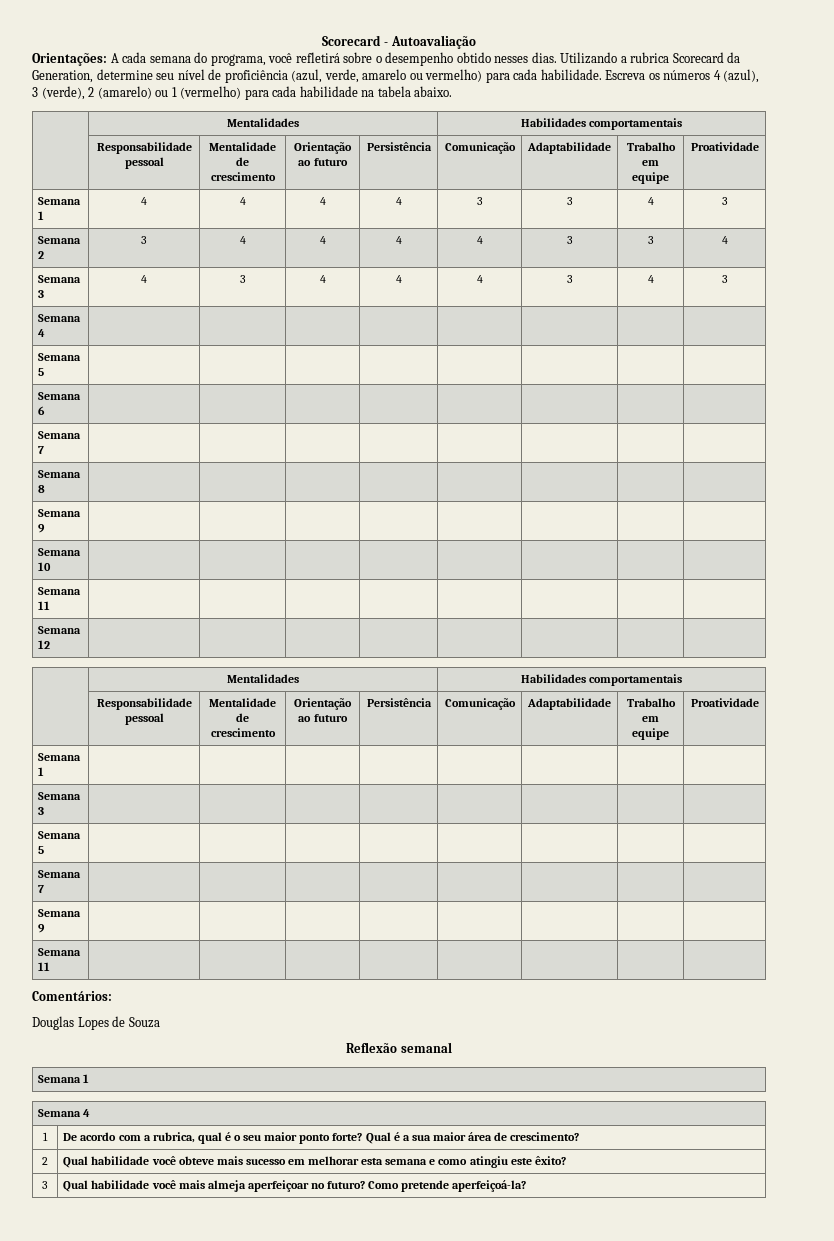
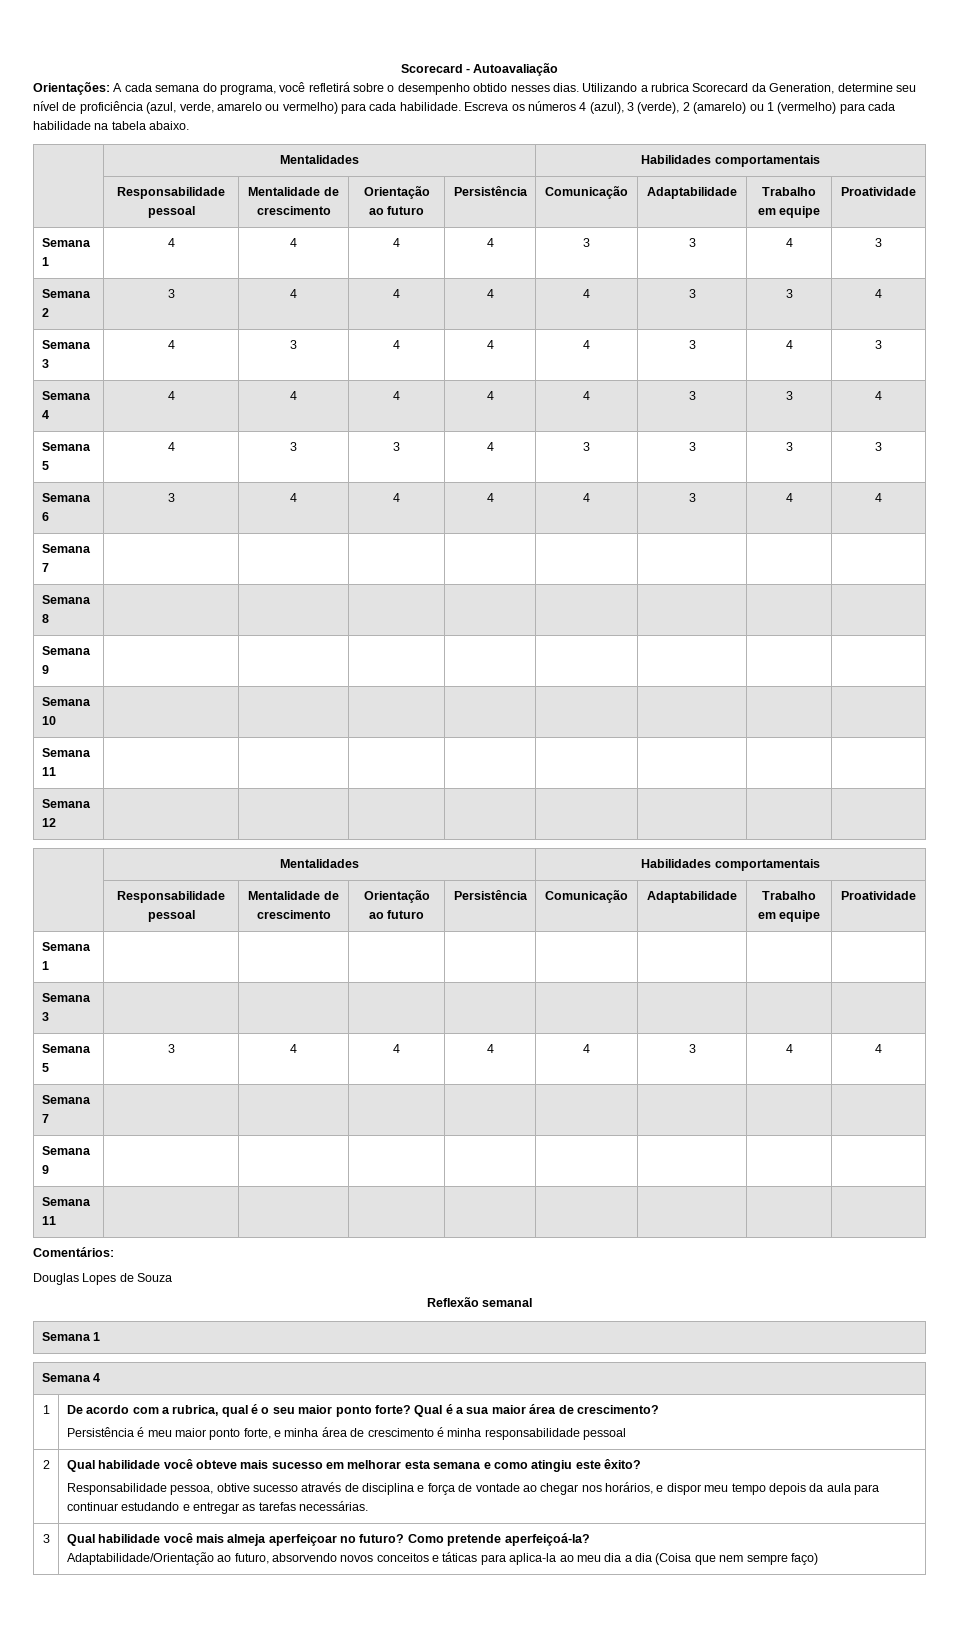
[38,353,82,361] [38,368,45,376] [38,392,82,400] [38,406,46,415] | | | | | | | // Semana 5 | | | | | | | | // Semana 6 | | | | | | | | -> [167,391,175,400] [290,391,297,400] [393,391,400,400] [486,391,494,400] [583,391,590,400] [688,391,696,400] [785,391,793,400] [875,391,882,400] [41,442,91,451] [41,461,49,470] [167,442,175,451] [290,442,297,451] [393,442,400,451] [486,442,494,451] [583,442,590,451] [688,442,696,451] [785,442,793,451] [875,442,882,451] [41,493,91,502] [41,512,49,521] [167,493,175,502] [290,493,297,502] [393,493,400,502] [486,493,494,502] [583,493,590,502] [688,493,696,502] [785,493,793,502] [875,493,882,502] 4 | 4 | 4 | 4 | 4 | 3 | 3 | 4 // Semana 5 | 4 | 3 | 3 | 4 | 3 | 3 | 3 | 3 // Semana 6 | 3 | 4 | 4 | 4 | 4 | 3 | 4 | 4
(45, 850) | | | | | | | -> [167,1044,175,1053] [290,1044,297,1053] [393,1044,400,1053] [486,1044,494,1053] [583,1044,590,1053] [688,1044,696,1053] [785,1044,793,1053] [875,1044,882,1053] 3 | 4 | 4 | 4 | 4 | 3 | 4 | 4
(580, 1136) none -> [66,1427,627,1440] // Persistência é meu maior ponto forte, e minha área de crescimento é minha responsabilidade pessoal
(566, 1160) none -> [66,1482,880,1495] [66,1501,369,1514] // Responsabilidade pessoa, obtive sucesso através de disciplina e força de vontade ao chegar nos horários, e dispor meu tempo depois da aula para continuar estudando e entregar as tarefas necessárias.
(527, 1186) none -> [66,1552,818,1565] // Adaptabilidade/Orientação ao futuro, absorvendo novos conceitos e táticas para aplica-la ao meu dia a dia (Coisa que nem sempre faço)

